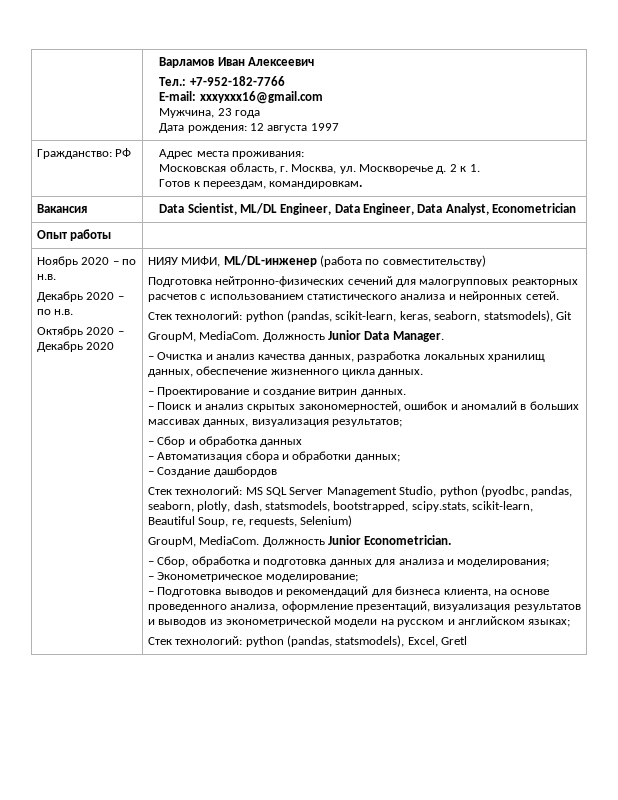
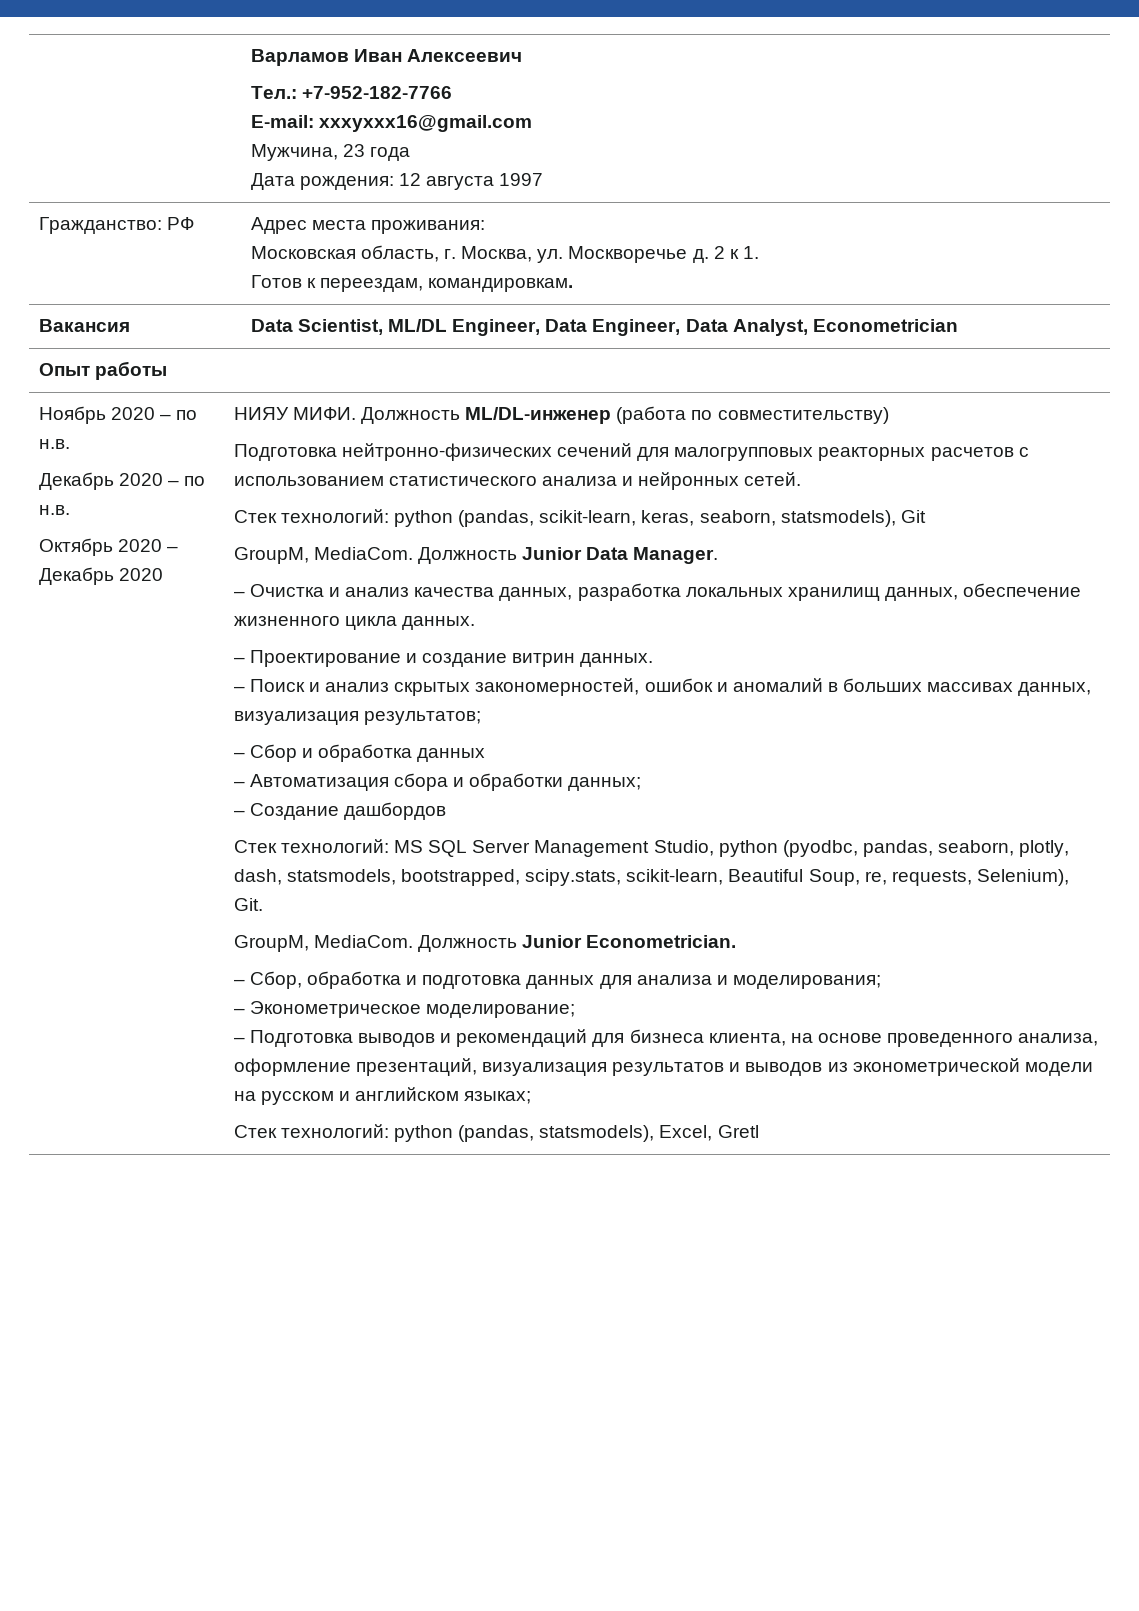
[181,256,221,267] МИФИ, -> [292,407,461,424] МИФИ. Должность
[300,515,353,527] Selenium) -> [976,869,1069,886] [233,898,263,911] Selenium), Git.

